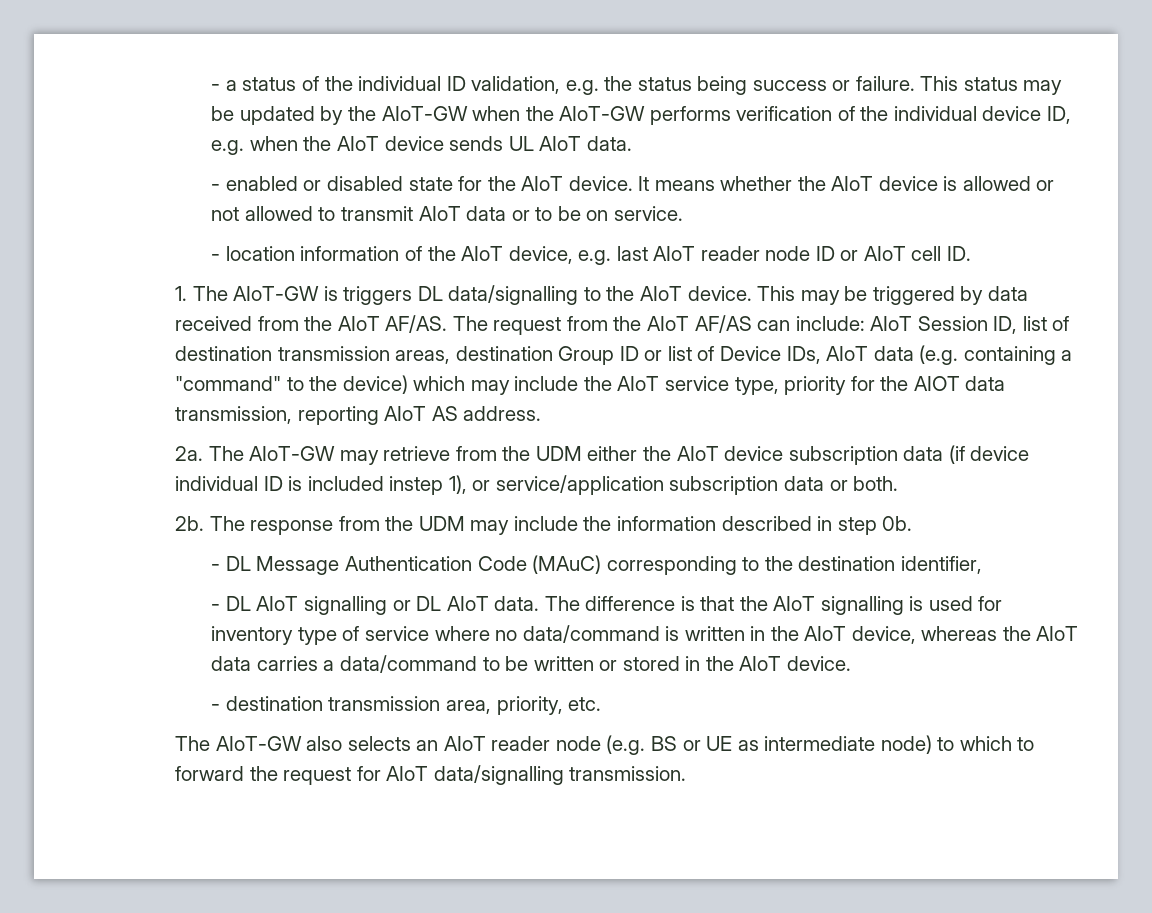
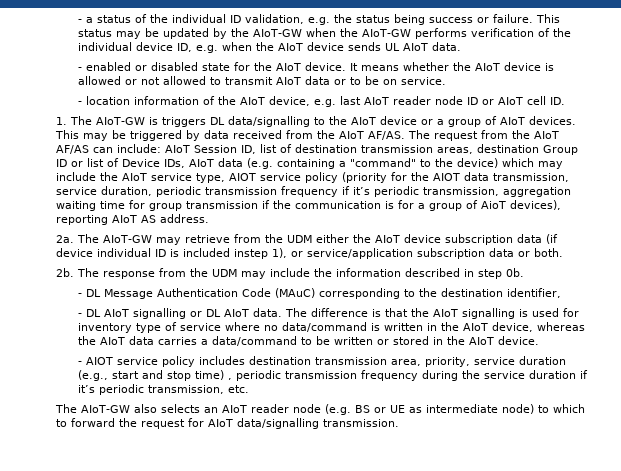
[687,286,752,301] device. -> [379,116,576,127] device or a group of AIoT devices.
[784,376,847,395] priority -> [228,172,387,183] AIOT service policy (priority
(293, 415) none -> [55,186,571,197] [55,200,561,211] service duration, periodic transmission frequency if it’s periodic transmission, aggregation waiting time for group transmission if the communication is for a group of AioT devices),
[225,696,563,715] destination transmission area, priority, -> [85,356,566,367] [77,370,588,381] [77,384,224,395] AIOT service policy includes destination transmission area, priority, service duration (e.g., start and stop time) , periodic transmission frequency during the service duration if it’s periodic transmission,

